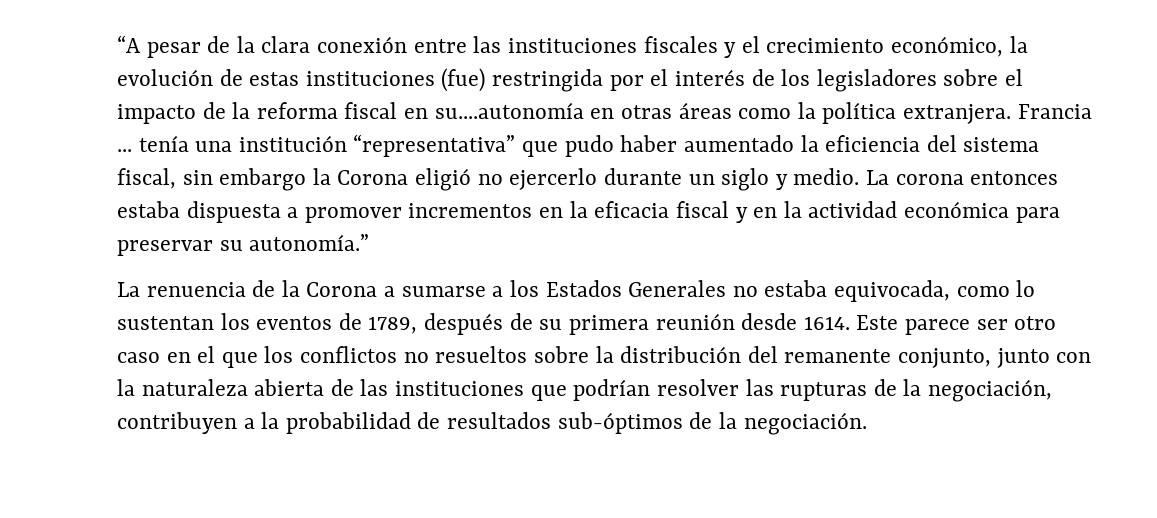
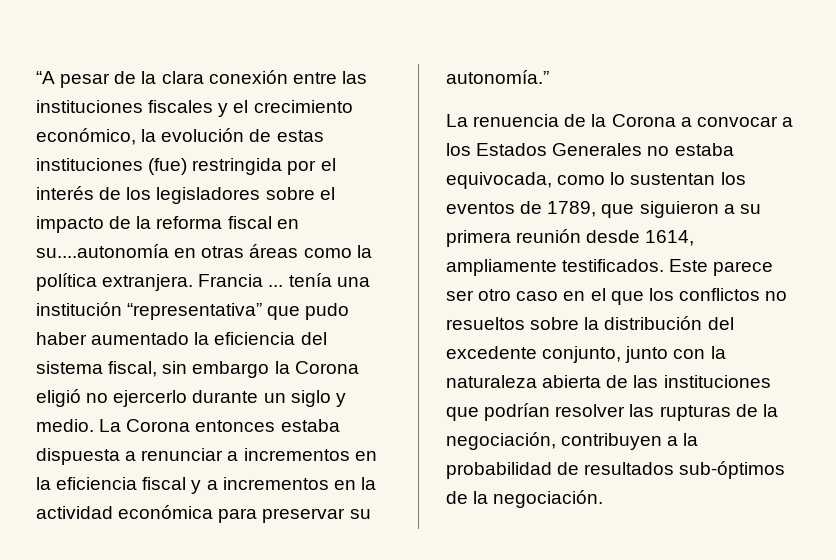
[895,174,964,185] corona -> [126,419,191,432] Corona
[304,201,670,223] promover incrementos en la eficacia -> [141,448,377,461] [36,477,138,490] renunciar a incrementos en la eficiencia
(748, 215) none -> [206,477,329,490] a incrementos
[401,286,486,297] sumarse -> [696,116,778,127] convocar
[424,313,533,335] después de -> [601,201,735,218] que siguieron a
[803,316,850,330] 1614. -> [645,230,695,246] [446,259,665,276] 1614, ampliamente testificados.
[784,349,892,363] remanente -> [446,346,537,359] excedente

